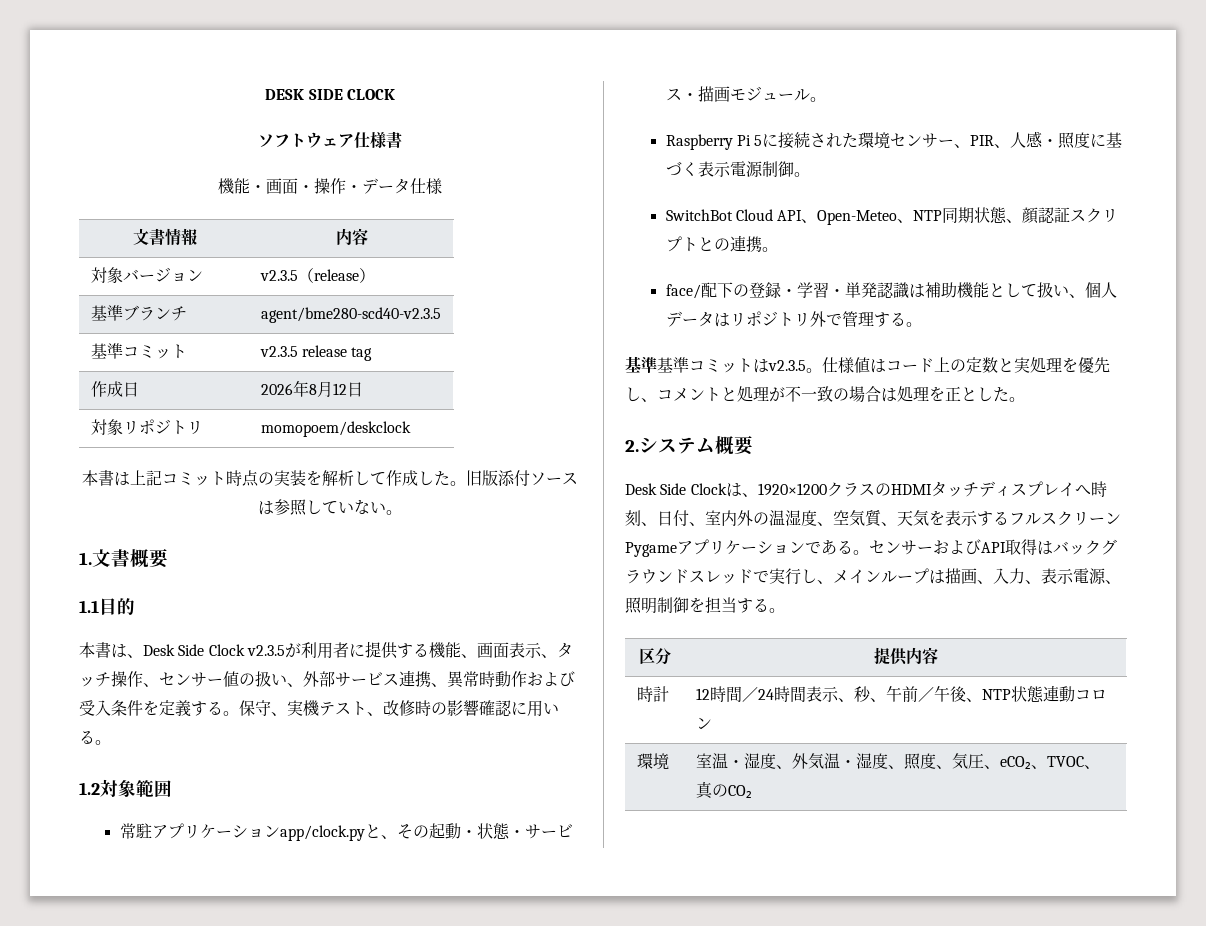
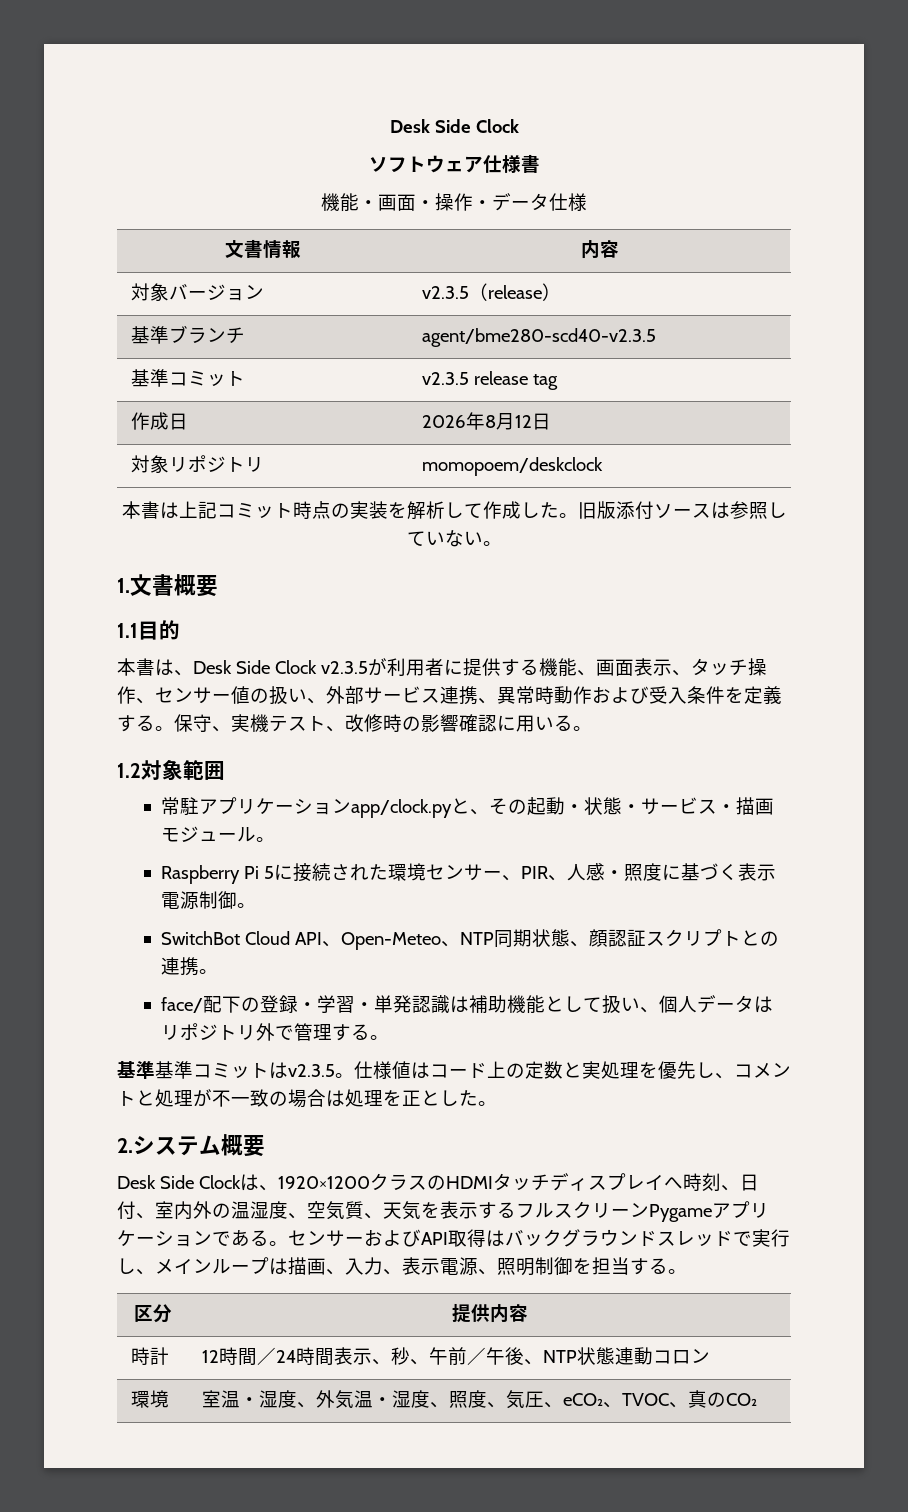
[265,89,395,100] DESK SIDE CLOCK -> [389,119,519,133] Desk Side Clock

